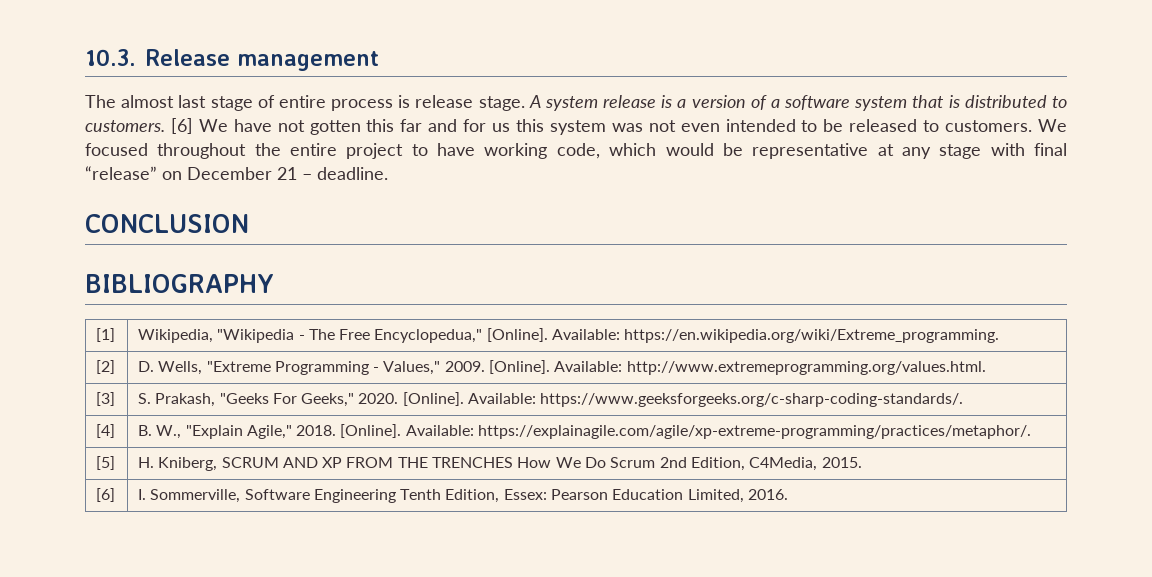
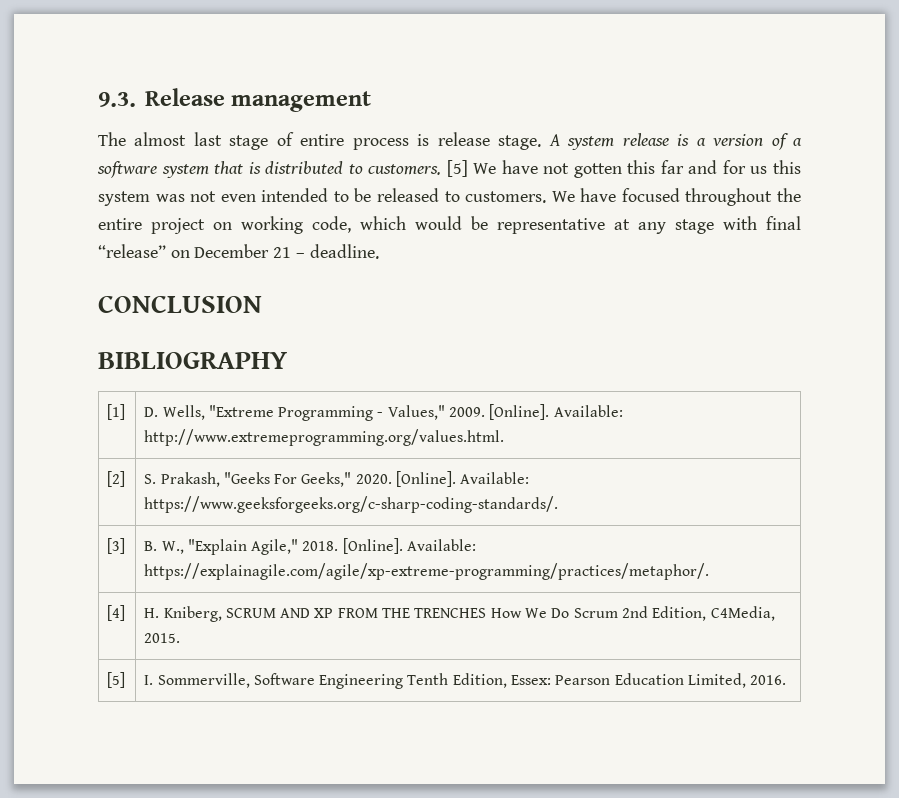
[85,49,136,66] 10.3. -> [98,92,136,107] 9.3.
[170,118,193,134] [6] -> [446,160,468,177] [5]
(1067, 125) none -> [580,188,617,202] have
[411,143,476,156] to have -> [213,222,232,230] on
[137,328,1000,343] [95,360,115,374] | Wikipedia, "Wikipedia - The Free Encyclopedua," [Online]. Available: https://en.wikipedia.org/wiki/Extreme_programming. // [2] -> (126, 412) none
[95,392,115,406] [3] -> [107,471,126,487] [2]
[95,424,115,438] [4] -> [107,538,126,554] [3]
[95,456,115,470] [5] -> [107,605,126,621] [4]
[95,488,115,502] [6] -> [107,672,126,688] [5]

